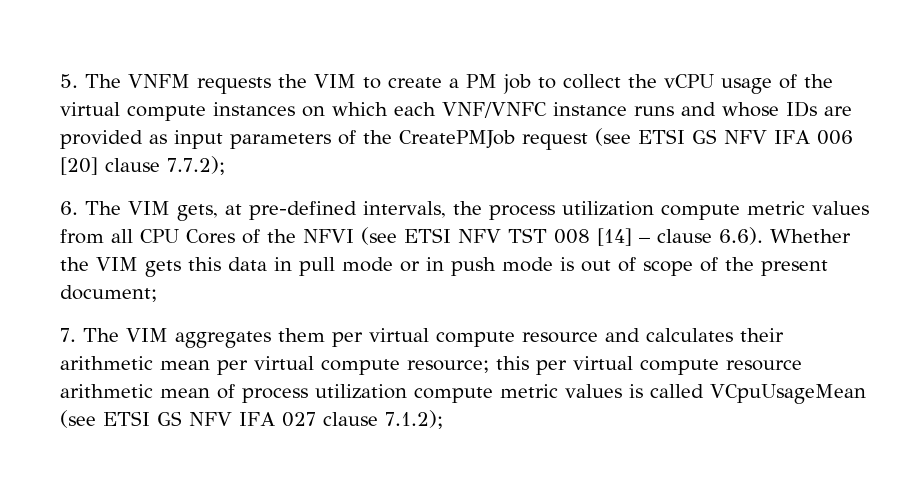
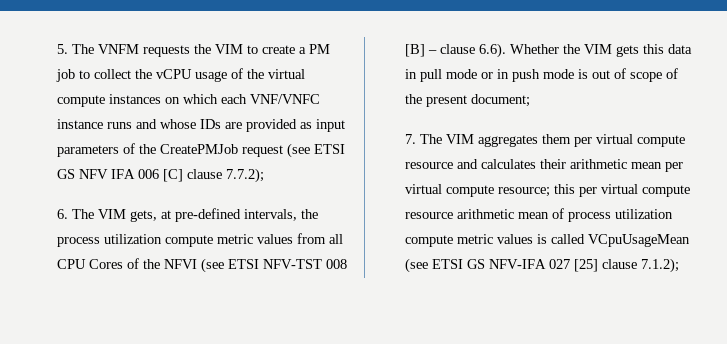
[59,157,98,175] [20] -> [162,169,183,182] [C]
[457,228,632,246] NFV TST 008 [14] -> [262,259,347,269] [404,44,425,57] NFV-TST 008 [B]
[188,412,316,427] NFV IFA 027 -> [488,259,598,272] NFV-IFA 027 [25]

